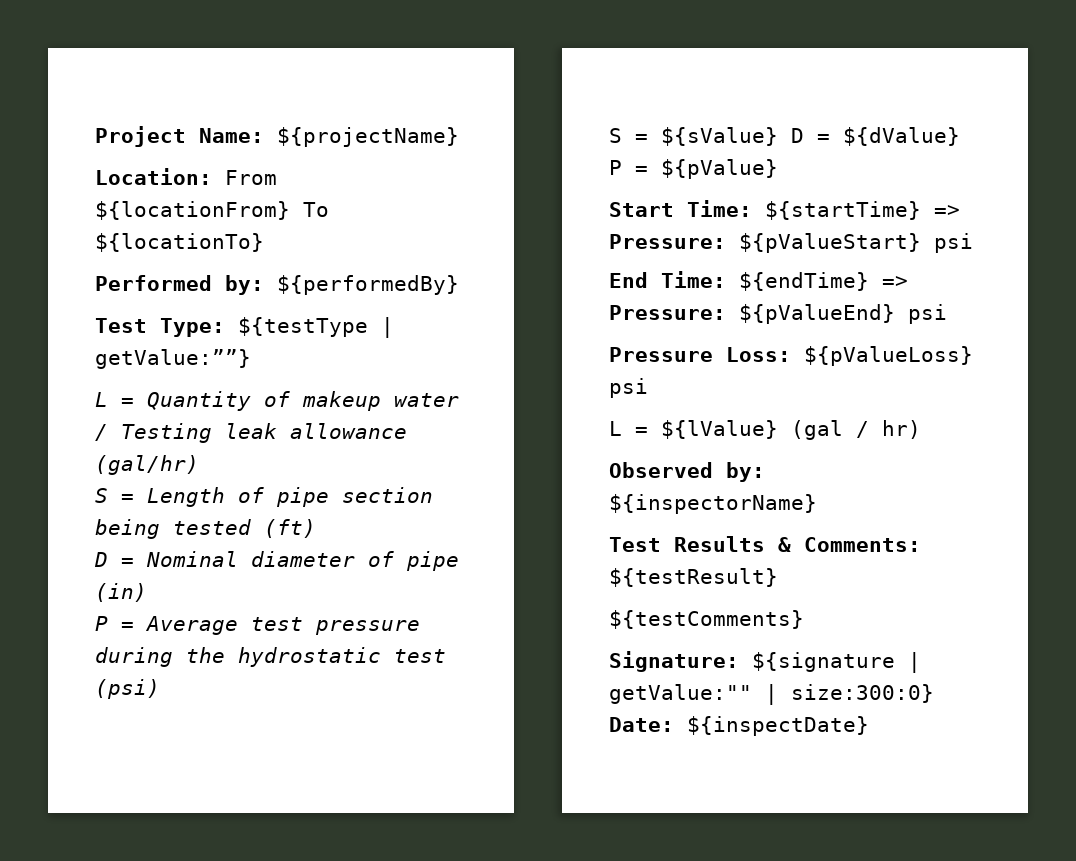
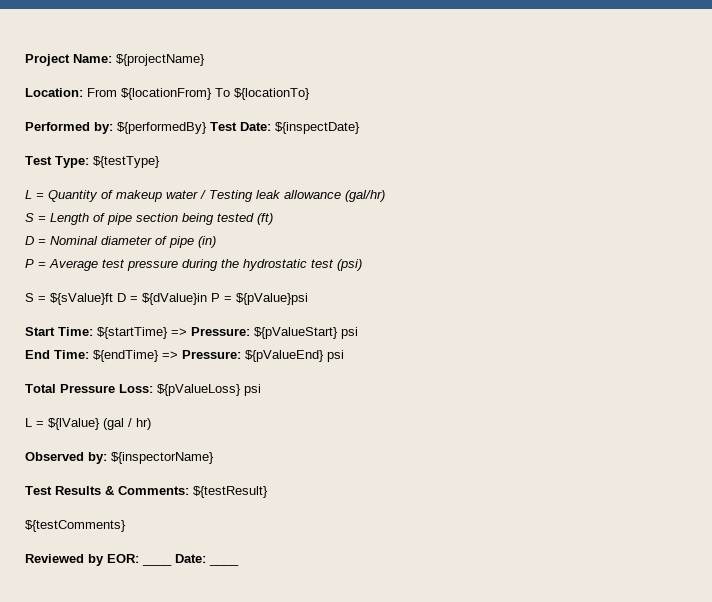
(459, 285) none -> [210,122,360,134] Test Date: ${inspectDate}
[238,317,394,338] [95,349,251,369] ${testType | getValue:””} -> [93,156,160,168] ${testType}
[661,127,960,146] [609,159,778,179] ${sValue} D = ${dValue} P = ${pValue} -> [50,293,308,305] ${sValue}ft D = ${dValue}in P = ${pValue}psi
(947, 314) none -> [25,384,56,393] Total
[609,651,921,673] [609,684,934,705] [609,716,869,736] Signature: ${signature | getValue:"" | size:300:0} Date: ${inspectDate} -> [25,554,139,566] [142,563,172,566] [175,554,206,563] [209,563,239,566] Reviewed by EOR: ____ Date: ____

